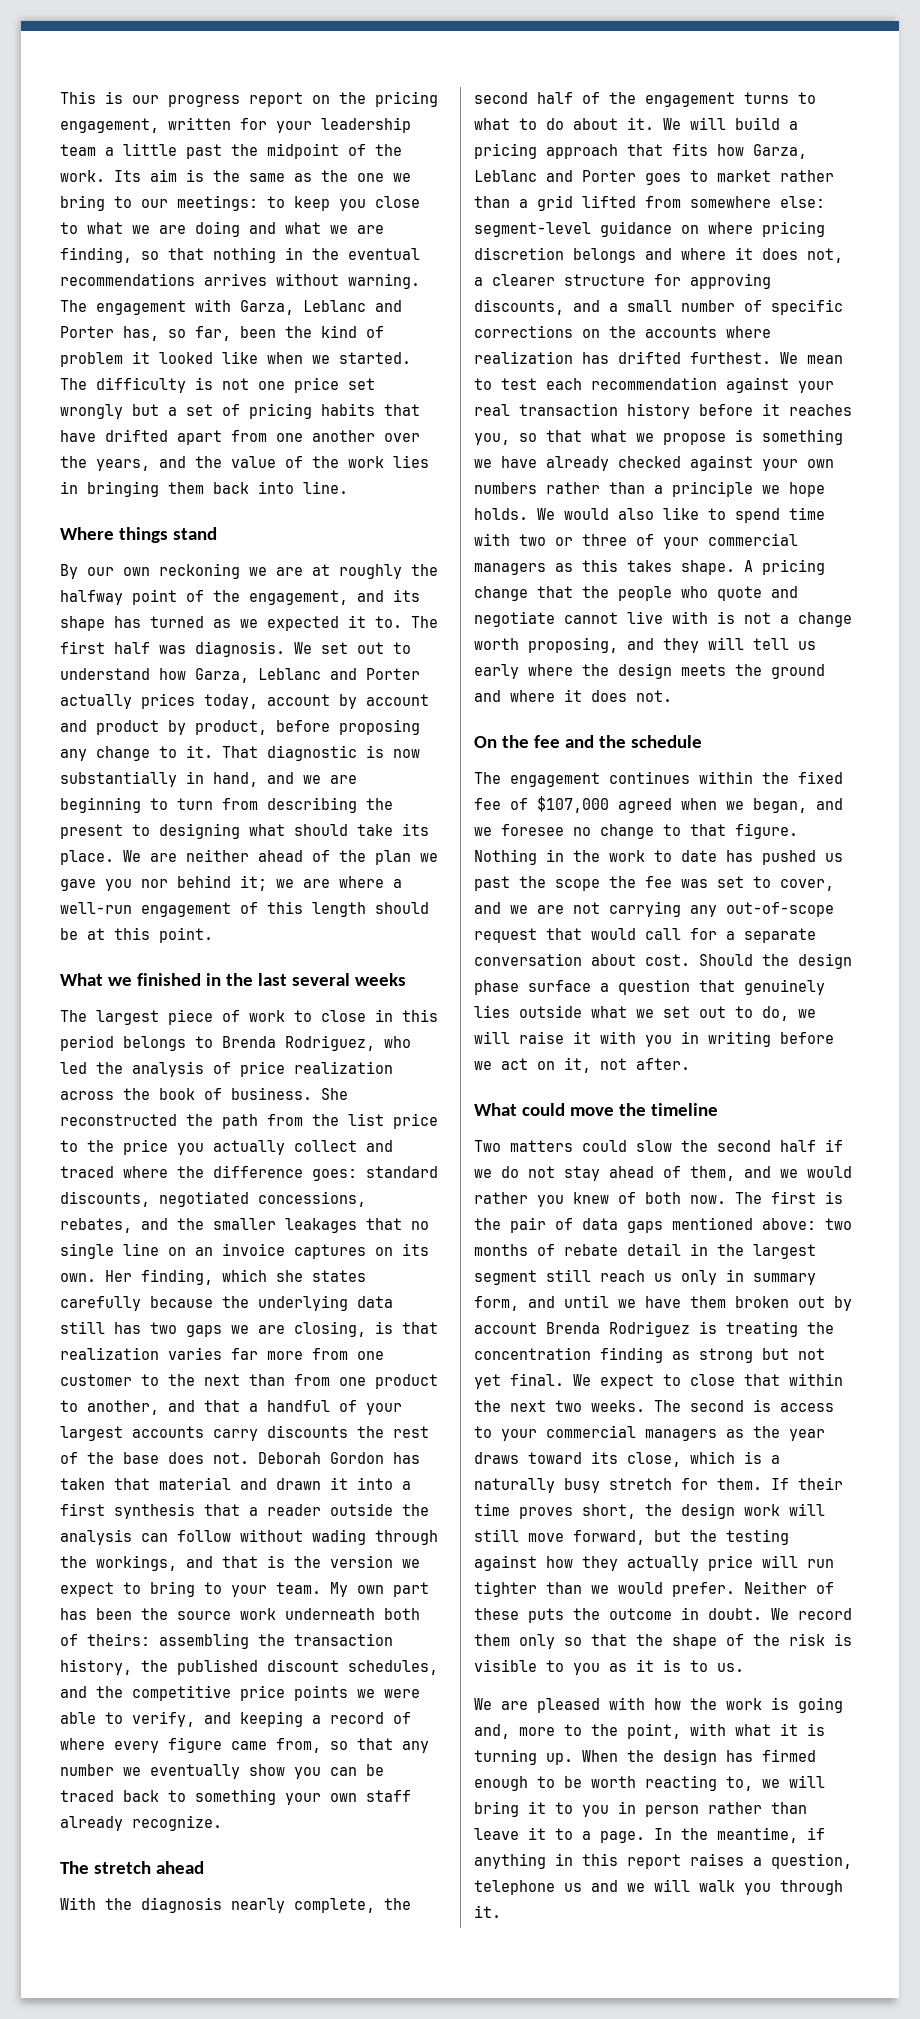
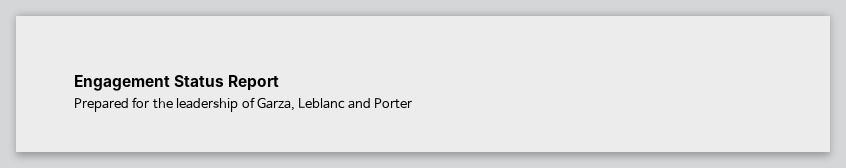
[60,91,438,107] [60,117,411,133] [60,143,402,159] [60,169,411,182] [60,195,420,211] [60,221,384,237] [60,247,420,263] [60,273,420,289] [60,299,402,315] [60,325,384,341] [60,351,411,367] [60,377,375,393] [60,403,420,419] [60,429,420,445] [60,455,429,471] [60,481,348,497] [60,527,217,543] [60,563,438,579] [60,589,420,605] [60,615,438,631] [60,641,411,657] [60,668,420,683] [60,693,429,709] [60,719,420,735] [60,745,420,761] [60,771,357,787] [60,797,393,813] [60,823,429,839] [60,849,438,865] [60,875,402,891] [60,901,429,917] [60,927,213,943] [60,973,406,986] [60,1009,438,1025] [60,1035,411,1051] [60,1061,393,1077] [60,1087,348,1100] [60,1113,438,1129] [60,1139,393,1155] [60,1165,438,1181] [60,1191,366,1207] [60,1218,429,1233] [60,1243,429,1259] [60,1269,366,1285] [60,1295,393,1311] [60,1321,438,1337] [60,1347,384,1360] [60,1374,438,1389] [60,1400,402,1415] [60,1425,429,1441] [60,1452,420,1464] [60,1477,411,1490] [60,1503,429,1519] [60,1529,438,1545] [60,1555,420,1571] [60,1581,429,1597] [60,1608,420,1620] [60,1633,393,1649] [60,1659,438,1675] [60,1685,420,1701] [60,1711,411,1727] [60,1737,429,1753] [60,1764,384,1779] [60,1789,411,1805] [60,1815,222,1831] [60,1861,204,1874] [60,1897,411,1913] [474,92,816,107] [474,117,798,130] [474,143,807,159] [474,170,834,185] [474,195,825,211] [474,221,825,237] [474,247,843,263] [474,273,771,289] [474,299,843,315] [474,325,771,338] [474,351,843,364] [474,377,834,393] [474,403,852,419] [474,429,843,445] [474,455,834,471] [474,481,825,497] [474,507,825,523] [474,533,798,549] [474,559,825,575] [474,586,798,601] [474,611,852,627] [474,637,816,653] [474,663,825,679] [474,689,672,702] [474,735,702,748] [474,771,843,787] [474,796,843,813] [474,823,798,839] [474,849,843,865] [474,876,834,891] [474,901,834,917] [474,928,816,943] [474,953,852,969] [474,979,825,995] [474,1005,816,1021] [474,1031,834,1047] [474,1057,690,1073] [474,1103,718,1116] [474,1139,843,1152] [474,1166,852,1181] [474,1191,843,1207] [474,1217,852,1233] [474,1243,816,1259] [474,1269,816,1285] [474,1295,852,1311] [474,1321,834,1337] [474,1347,825,1363] [474,1373,843,1389] [474,1399,834,1412] [474,1425,825,1441] [474,1451,780,1467] [474,1477,843,1493] [474,1503,825,1519] [474,1529,789,1545] [474,1555,834,1571] [474,1581,834,1597] [474,1607,852,1623] [474,1633,852,1649] [474,1659,744,1675] [474,1697,843,1713] [474,1723,825,1739] [474,1749,816,1765] [474,1775,825,1791] [474,1801,807,1817] [474,1827,825,1843] [474,1853,852,1869] [474,1879,843,1895] [474,1905,501,1918] This is our progress report on the pricing engagement, written for your leadership team a little past the midpoint of the work. Its aim is the same as the one we bring to our meetings: to keep you close to what we are doing and what we are finding, so that nothing in the eventual recommendations arrives without warning. The engagement with Garza, Leblanc and Porter has, so far, been the kind of problem it looked like when we started. The difficulty is not one price set wrongly but a set of pricing habits that have drifted apart from one another over the years, and the value of the work lies in bringing them back into line. // Where things stand // By our own reckoning we are at roughly the halfway point of the engagement, and its shape has turned as we expected it to. The first half was diagnosis. We set out to understand how Garza, Leblanc and Porter actually prices today, account by account and product by product, before proposing any change to it. That diagnostic is now substantially in hand, and we are beginning to turn from describing the present to designing what should take its place. We are neither ahead of the plan we gave you nor behind it; we are where a well-run engagement of this length should be at this point. // What we finished in the last several weeks // The largest piece of work to close in this period belongs to Brenda Rodriguez, who led the analysis of price realization across the book of business. She reconstructed the path from the list price to the price you actually collect and traced where the difference goes: standard discounts, negotiated concessions, rebates, and the smaller leakages that no single line on an invoice captures on its own. Her finding, which she states carefully because the underlying data still has two gaps we are closing, is that realization varies far more from one customer to the next than from one product to another, and that a handful of your largest accounts carry discounts the rest of the base does not. Deborah Gordon has taken that material and drawn it into a first synthesis that a reader outside the analysis can follow without wading through the workings, and that is the version we expect to bring to your team. My own part has been the source work underneath both of theirs: assembling the transaction history, the published discount schedules, and the competitive price points we were able to verify, and keeping a record of where every figure came from, so that any number we eventually show you can be traced back to something your own staff already recognize. // The stretch ahead // With the diagnosis nearly complete, the second half of the engagement turns to what to do about it. We will build a pricing approach that fits how Garza, Leblanc and Porter goes to market rather than a grid lifted from somewhere else: segment-level guidance on where pricing discretion belongs and where it does not, a clearer structure for approving discounts, and a small number of specific corrections on the accounts where realization has drifted furthest. We mean to test each recommendation against your real transaction history before it reaches you, so that what we propose is something we have already checked against your own numbers rather than a principle we hope holds. We would also like to spend time with two or three of your commercial managers as this takes shape. A pricing change that the people who quote and negotiate cannot live with is not a change worth proposing, and they will tell us early where the design meets the ground and where it does not. // On the fee and the schedule // The engagement continues within the fixed fee of $107,000 agreed when we began, and we foresee no change to that figure. Nothing in the work to date has pushed us past the scope the fee was set to cover, and we are not carrying any out-of-scope request that would call for a separate conversation about cost. Should the design phase surface a question that genuinely lies outside what we set out to do, we will raise it with you in writing before we act on it, not after. // What could move the timeline // Two matters could slow the second half if we do not stay ahead of them, and we would rather you knew of both now. The first is the pair of data gaps mentioned above: two months of rebate detail in the largest segment still reach us only in summary form, and until we have them broken out by account Brenda Rodriguez is treating the concentration finding as strong but not yet final. We expect to close that within the next two weeks. The second is access to your commercial managers as the year draws toward its close, which is a naturally busy stretch for them. If their time proves short, the design work will still move forward, but the testing against how they actually price will run tighter than we would prefer. Neither of these puts the outcome in doubt. We record them only so that the shape of the risk is visible to you as it is to us. // We are pleased with how the work is going and, more to the point, with what it is turning up. When the design has firmed enough to be worth reacting to, we will bring it to you in person rather than leave it to a page. In the meantime, if anything in this report raises a question, telephone us and we will walk you through it. -> [74,75,280,91] [74,97,412,112] Engagement Status Report // Prepared for the leadership of Garza, Leblanc and Porter

